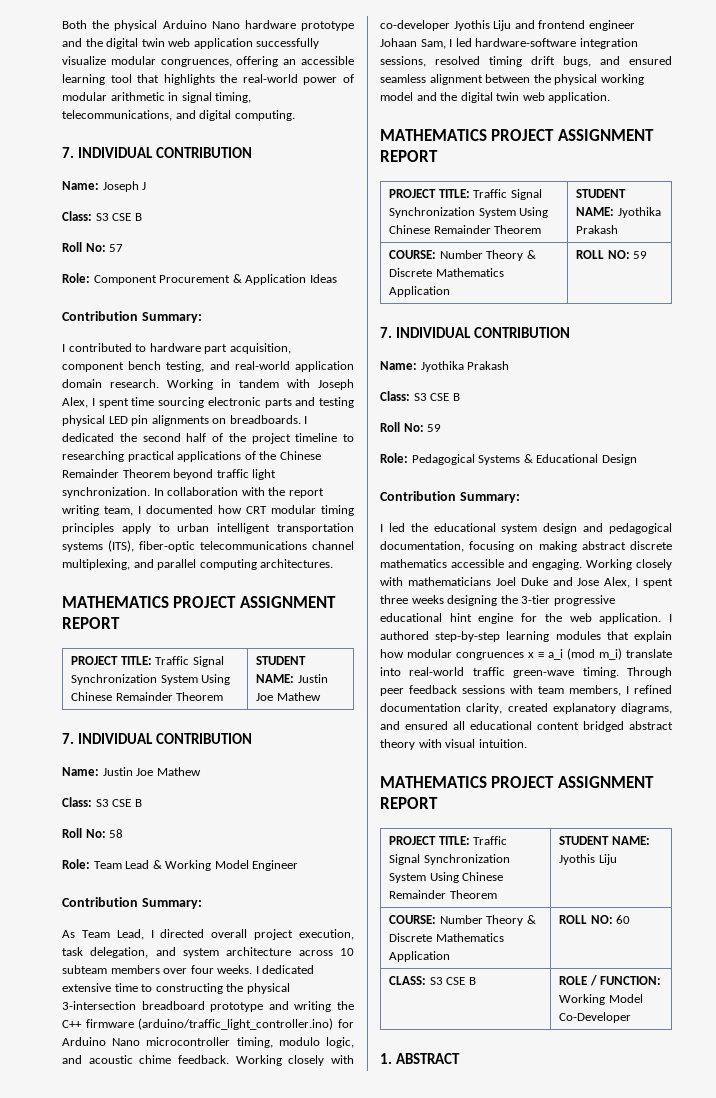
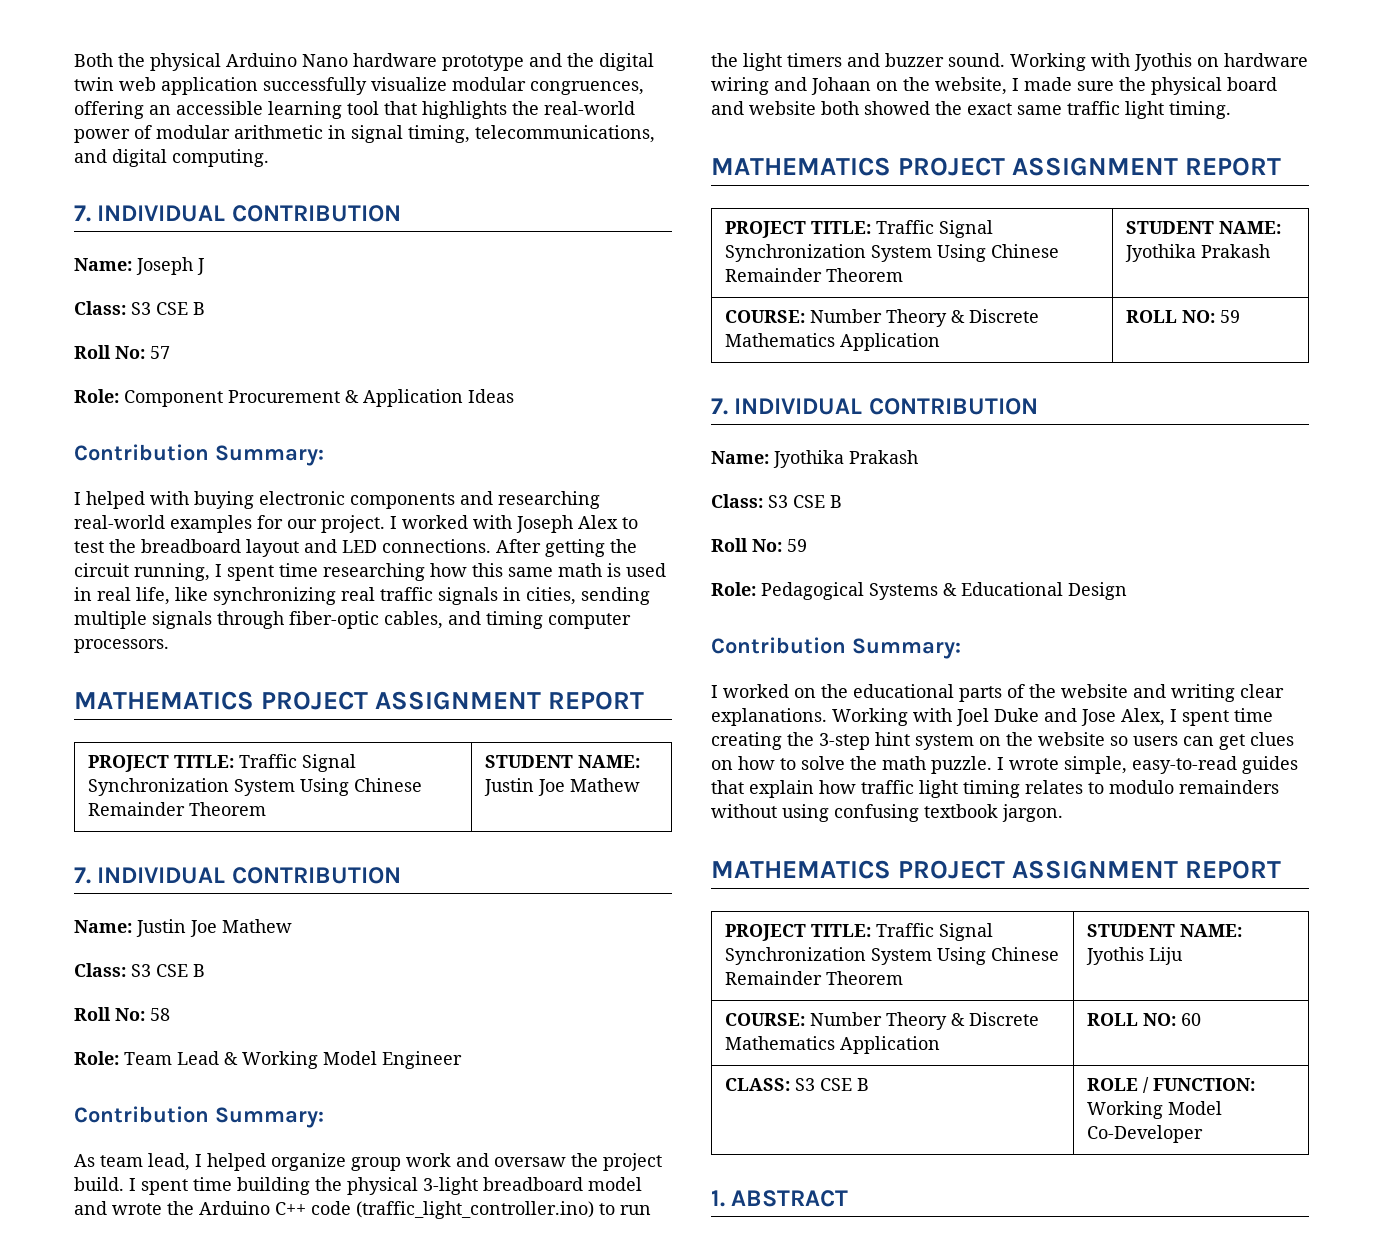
[68,343,291,354] [62,361,354,372] [62,379,354,390] [62,397,354,408] [62,415,308,426] [62,433,354,444] [62,451,321,462] [62,469,277,480] [62,487,324,498] [62,505,354,516] [62,523,354,534] [62,540,354,552] [62,559,334,570] contributed to hardware part acquisition, component bench testing, and real-world application domain research. Working in tandem with Joseph Alex, I spent time sourcing electronic parts and testing physical LED pin alignments on breadboards. I dedicated the second half of the project timeline to researching practical applications of the Chinese Remainder Theorem beyond traffic light synchronization. In collaboration with the report writing team, I documented how CRT modular timing principles apply to urban intelligent transportation systems (ITS), fiber-optic telecommunications channel multiplexing, and parallel computing architectures. -> [86,491,600,509] [74,515,638,533] [74,539,637,557] [74,563,666,581] [74,587,650,605] [74,611,631,629] [74,639,169,653] helped with buying electronic components and researching real-world examples for our project. I worked with Joseph Alex to test the breadboard layout and LED connections. After getting the circuit running, I spent time researching how this same math is used in real life, like synchronizing real traffic signals in cities, sending multiple signals through fiber-optic cables, and timing computer processors.
[81,929,354,940] [62,947,354,958] [62,965,315,974] [62,983,290,994] [62,1001,354,1012] [62,1018,355,1030] [62,1037,354,1048] [62,1055,354,1066] [380,20,635,31] [380,38,638,49] [380,56,672,67] [380,74,644,85] [380,92,611,103] Team Lead, I directed overall project execution, task delegation, and system architecture across 10 subteam members over four weeks. I dedicated extensive time to constructing the physical 3-intersection breadboard prototype and writing the C++ firmware (arduino/traffic_light_controller.ino) for Arduino Nano microcontroller timing, modulo logic, and acoustic chime feedback. Working closely with co-developer Jyothis Liju and frontend engineer Johaan Sam, I led hardware-software integration sessions, resolved timing drift bugs, and ensured seamless alignment between the physical working model and the digital twin web application. -> [100,1153,662,1171] [74,1177,642,1195] [74,1201,651,1219] [711,53,1308,71] [711,77,1277,95] [711,101,1231,119] team lead, I helped organize group work and oversaw the project build. I spent time building the physical 3-light breadboard model and wrote the Arduino C++ code (traffic_light_controller.ino) to run the light timers and buzzer sound. Working with Jyothis on hardware wiring and Johaan on the website, I made sure the physical board and website both showed the exact same traffic light timing.
[388,523,672,534] [380,541,672,552] [380,559,672,570] [380,577,491,586] led the educational system design and pedagogical documentation, focusing on making abstract discrete mathematics accessible and engaging. Working closely with mathematicians -> [723,684,1284,702] [711,708,952,726] worked on the educational parts of the website and writing clear explanations. Working with
[380,595,615,606] [380,613,672,624] [380,631,672,642] [380,648,672,660] [380,667,672,678] [380,685,672,696] [380,703,672,714] [380,721,673,732] [380,739,527,750] three weeks designing the 3-tier progressive educational hint engine for the web application. I authored step-by-step learning modules that explain how modular congruences x ≡ a_i (mod m_i) translate into real-world traffic green-wave timing. Through peer feedback sessions with team members, I refined documentation clarity, created explanatory diagrams, and ensured all educational content bridged abstract theory with visual intuition. -> [1234,708,1273,722] [711,732,1294,750] [711,756,1298,774] [711,780,1279,798] [711,804,1063,822] time creating the 3-step hint system on the website so users can get clues on how to solve the math puzzle. I wrote simple, easy-to-read guides that explain how traffic light timing relates to modulo remainders without using confusing textbook jargon.

